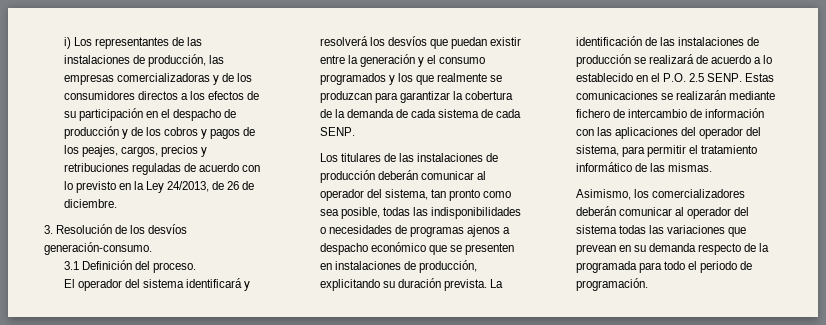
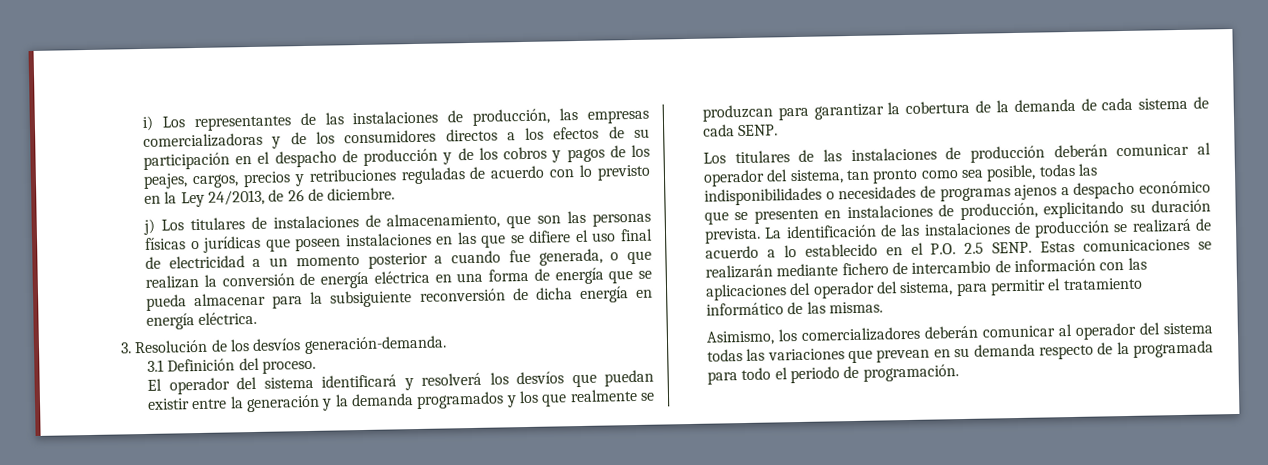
(117, 203) none -> [143,210,651,235] [145,228,654,253] [145,248,653,269] [145,267,652,289] [146,286,653,311] [146,311,258,330] // j) Los titulares de instalaciones de almacenamiento, que son las personas físicas o jurídicas que poseen instalaciones en las que se difiere el uso final de electricidad a un momento posterior a cuando fue generada, o que realizan la conversión de energía eléctrica en una forma de energía que se pueda almacenar para la subsiguiente reconversión de dicha energía en energía eléctrica.
[44,242,152,255] generación-consumo. -> [303,335,447,355] generación-demanda.
[427,55,486,64] el consumo -> [334,393,415,407] la demanda

